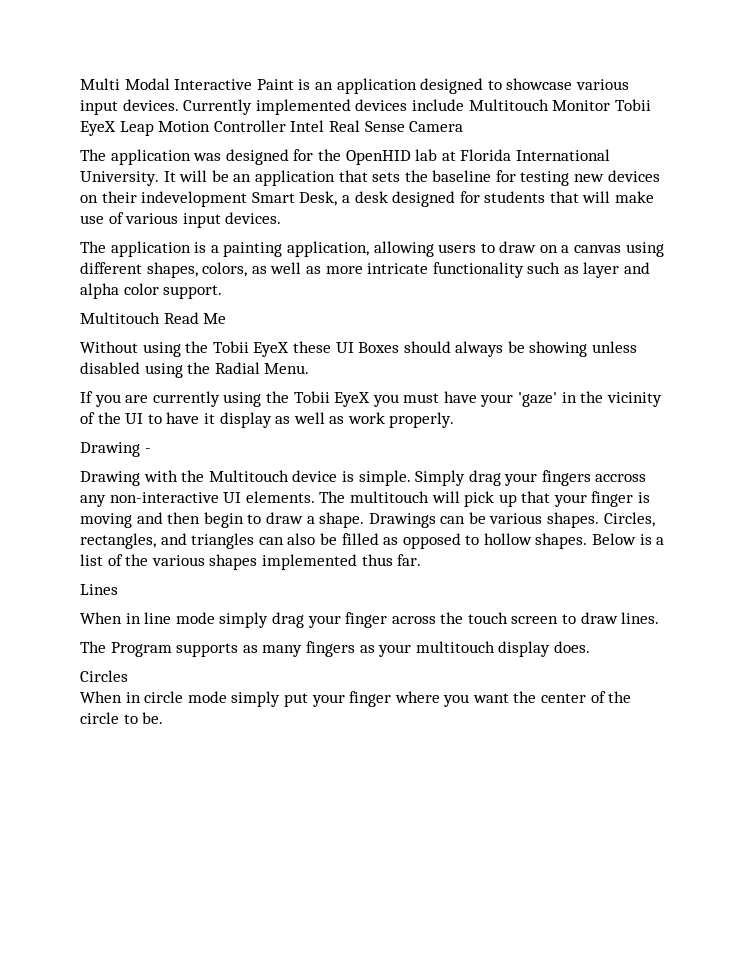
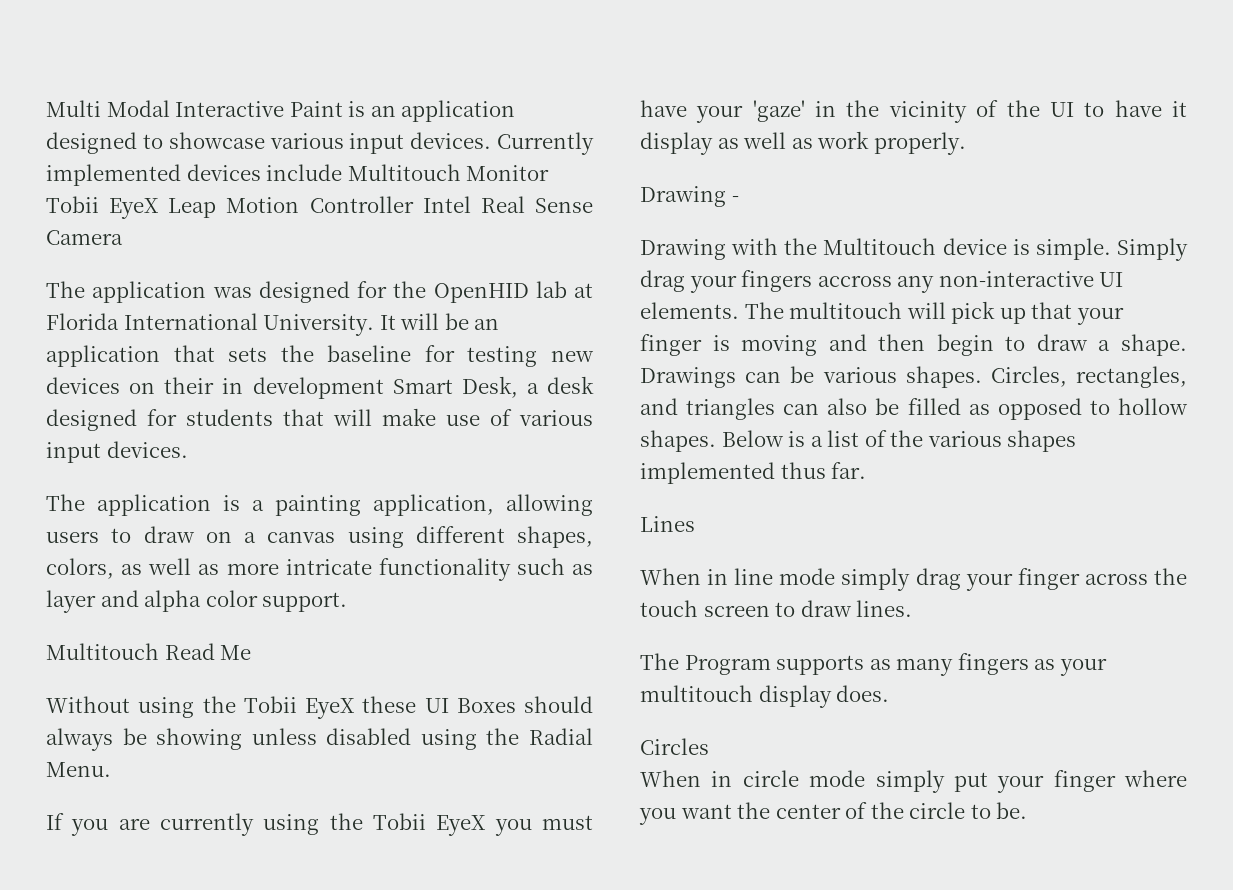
[141,191,248,207] indevelopment -> [222,377,384,399] in development

